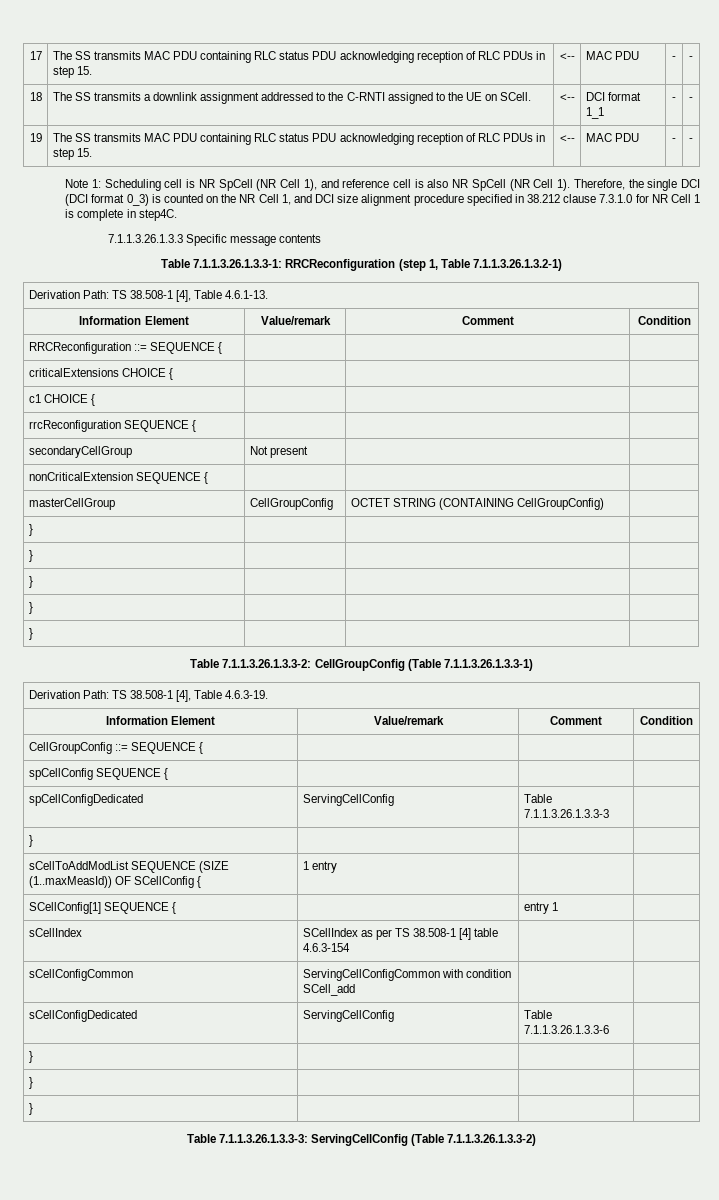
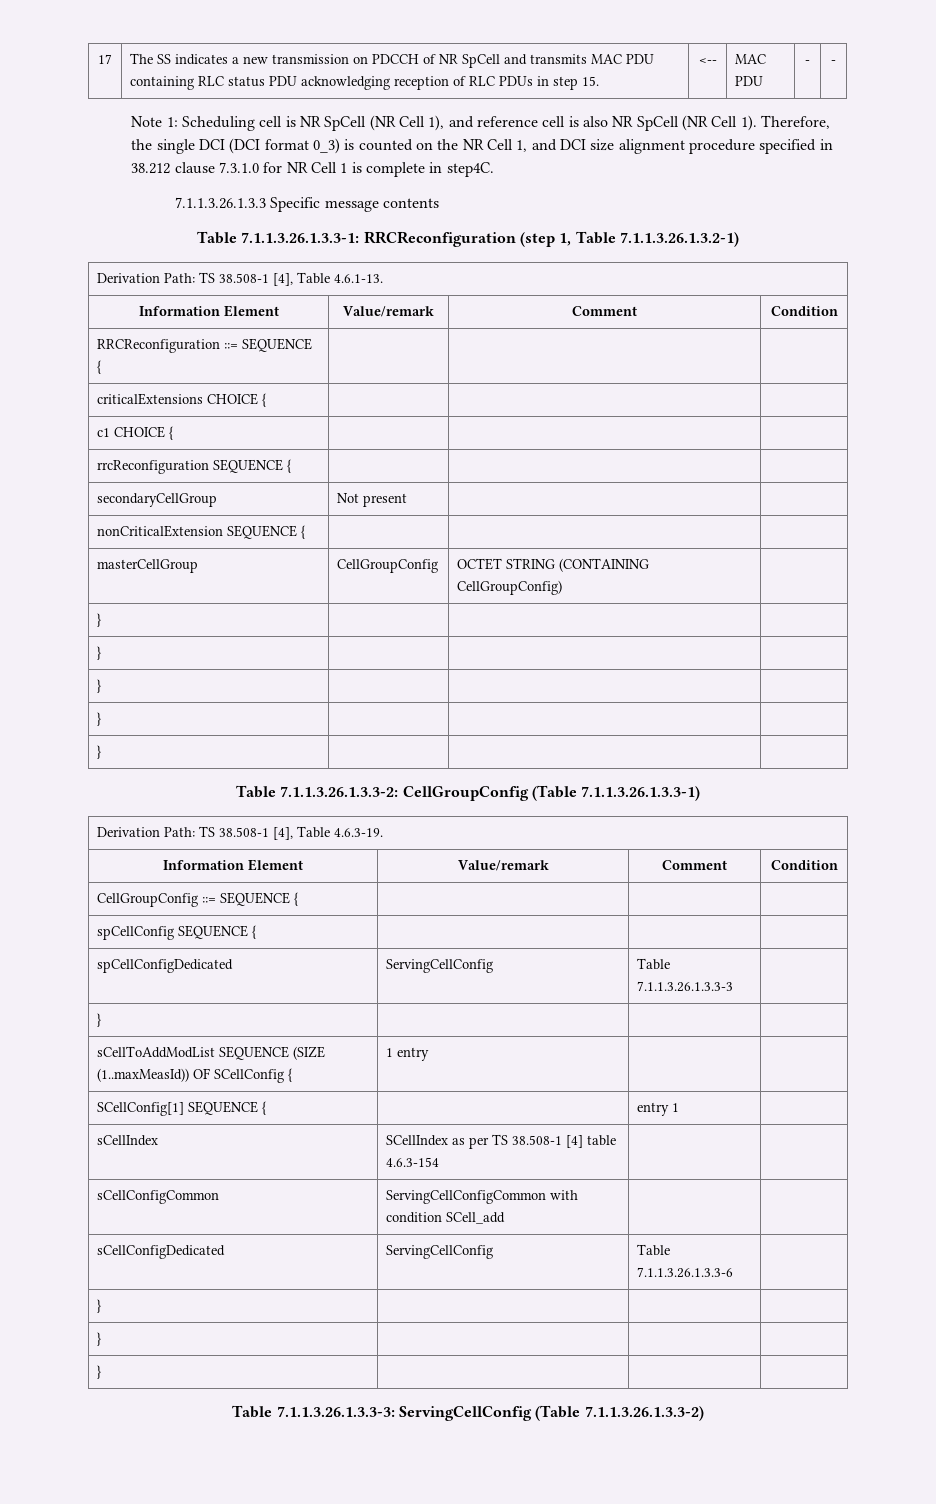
[93,51,546,63] [52,66,92,78] [559,53,575,60] [585,51,639,60] [672,56,676,60] [689,56,693,60] [29,92,42,101] [52,92,532,104] [559,94,575,101] [585,92,641,101] [585,107,604,119] [672,97,676,101] [689,97,693,101] [29,133,42,142] [52,133,91,142] transmits MAC PDU containing RLC status PDU acknowledging reception of RLC PDUs in step 15. | <-- | MAC PDU | - | - // 18 | The SS transmits a downlink assignment addressed to the C-RNTI assigned to the UE on SCell. | <-- | DCI format 1_1 | - | - // 19 | The SS -> [175,54,528,68] indicates a new transmission on PDCCH of NR SpCell and

